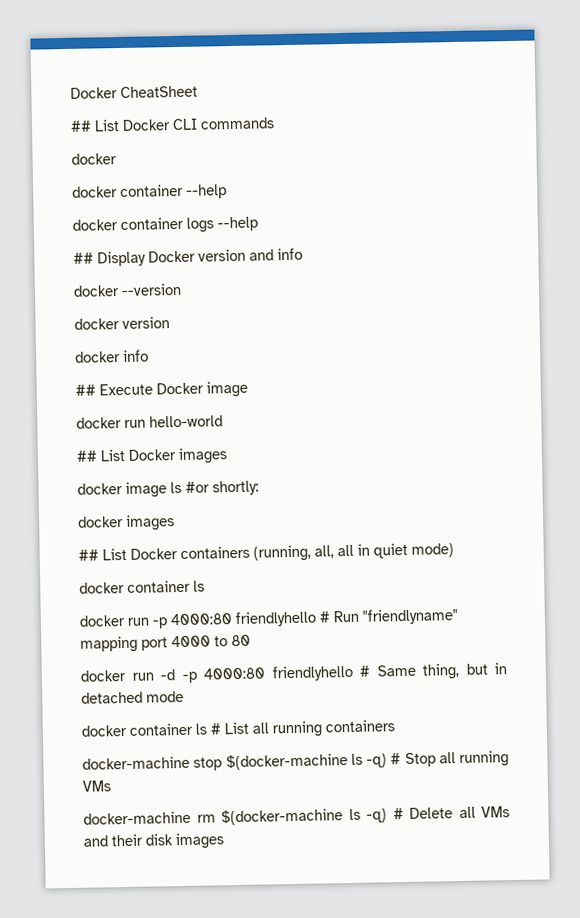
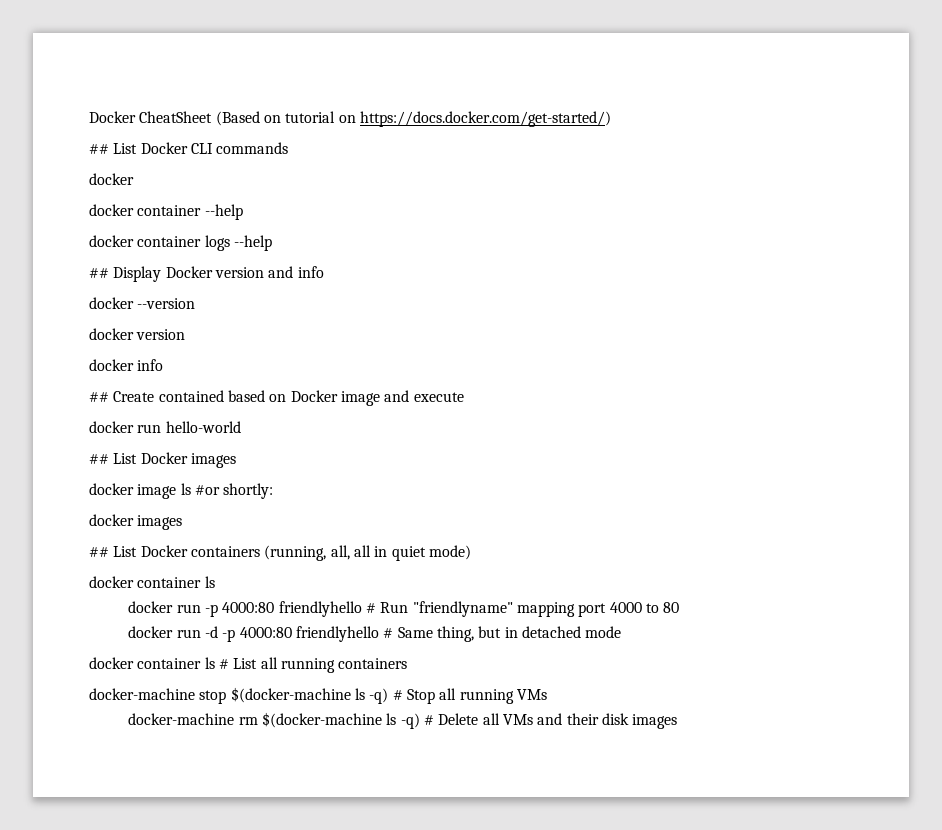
(198, 91) none -> [215,111,611,127] (Based on tutorial on https://docs.docker.com/get-started/)
[99,383,153,396] Execute -> [113,390,287,402] Create contained based on
(248, 389) none -> [384,390,464,402] and execute

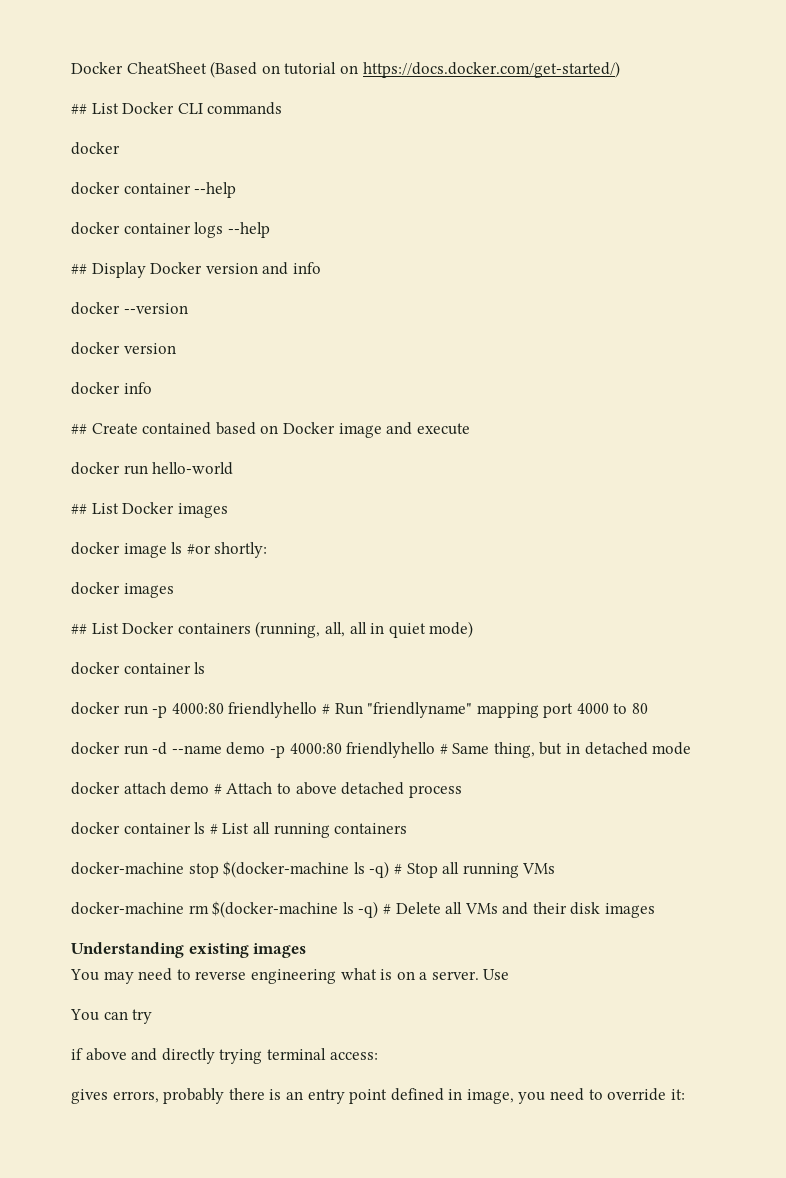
(219, 632) none -> [171,742,266,755] --name demo
(622, 632) none -> [71,782,462,798] // docker attach demo # Attach to above detached process
(678, 721) none -> [71,942,307,958] [70,968,510,984] [70,1009,153,1024] [71,1048,378,1064] [71,1088,685,1104] // Understanding existing images // You may need to reverse engineering what is on a server. Use // You can try // if above and directly trying terminal access: // gives errors, probably there is an entry point defined in image, you need to override it:

